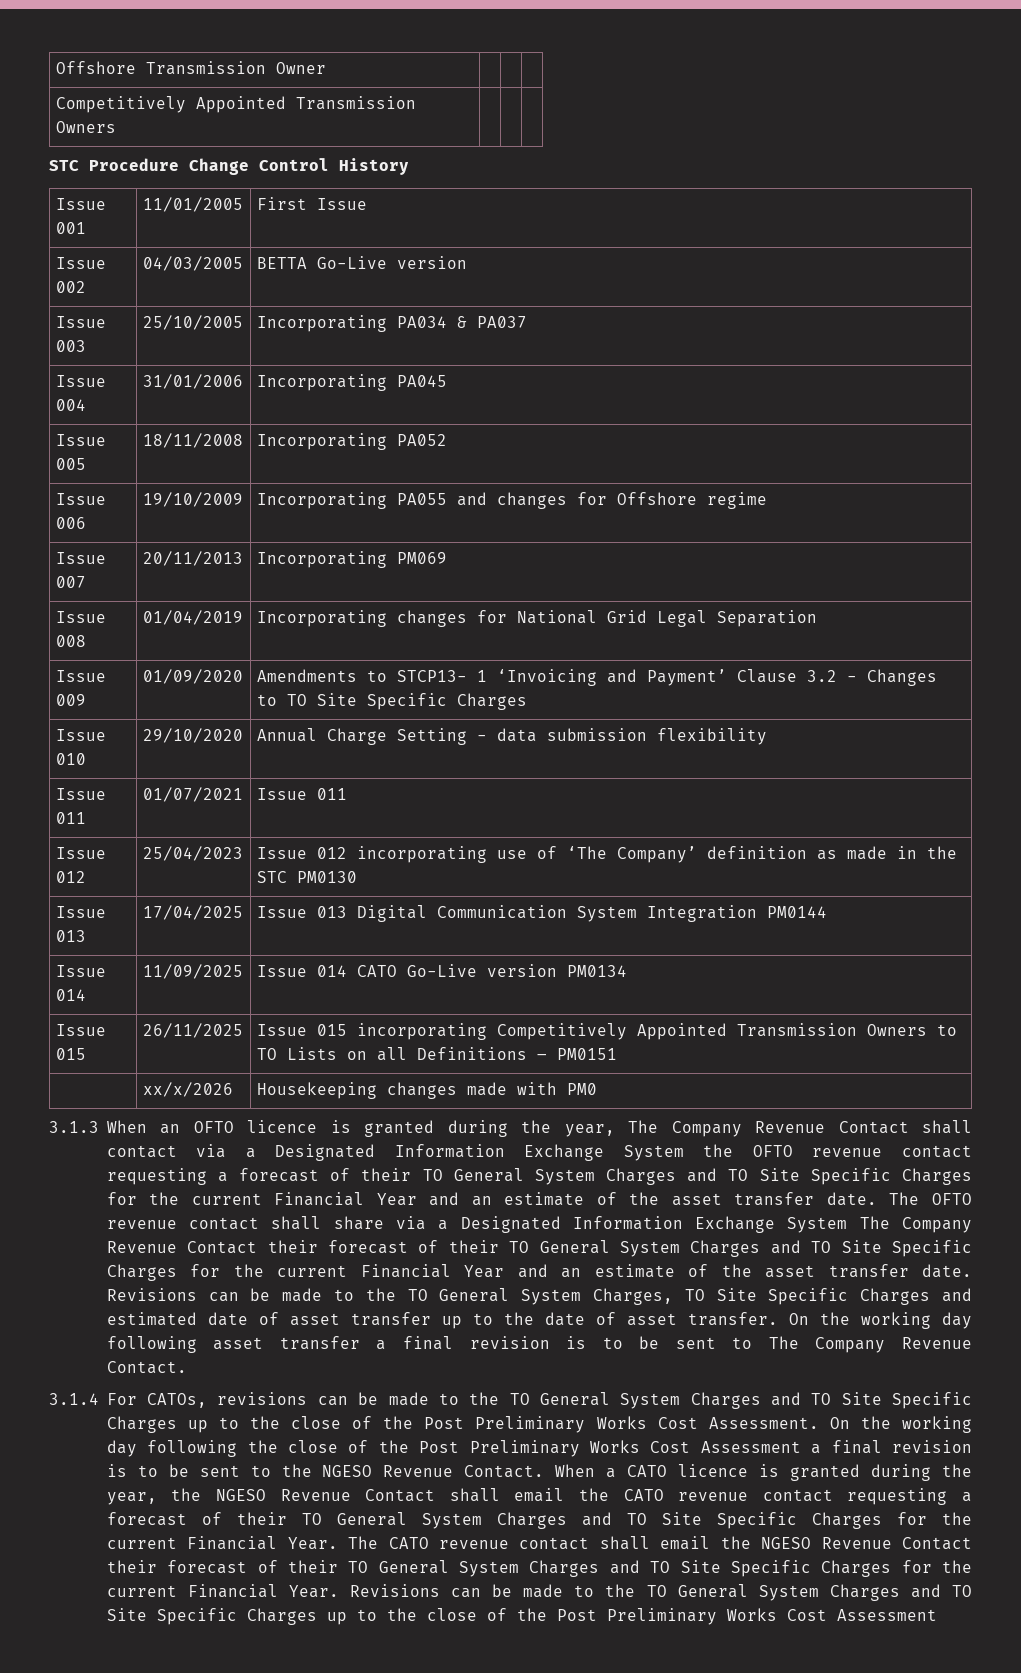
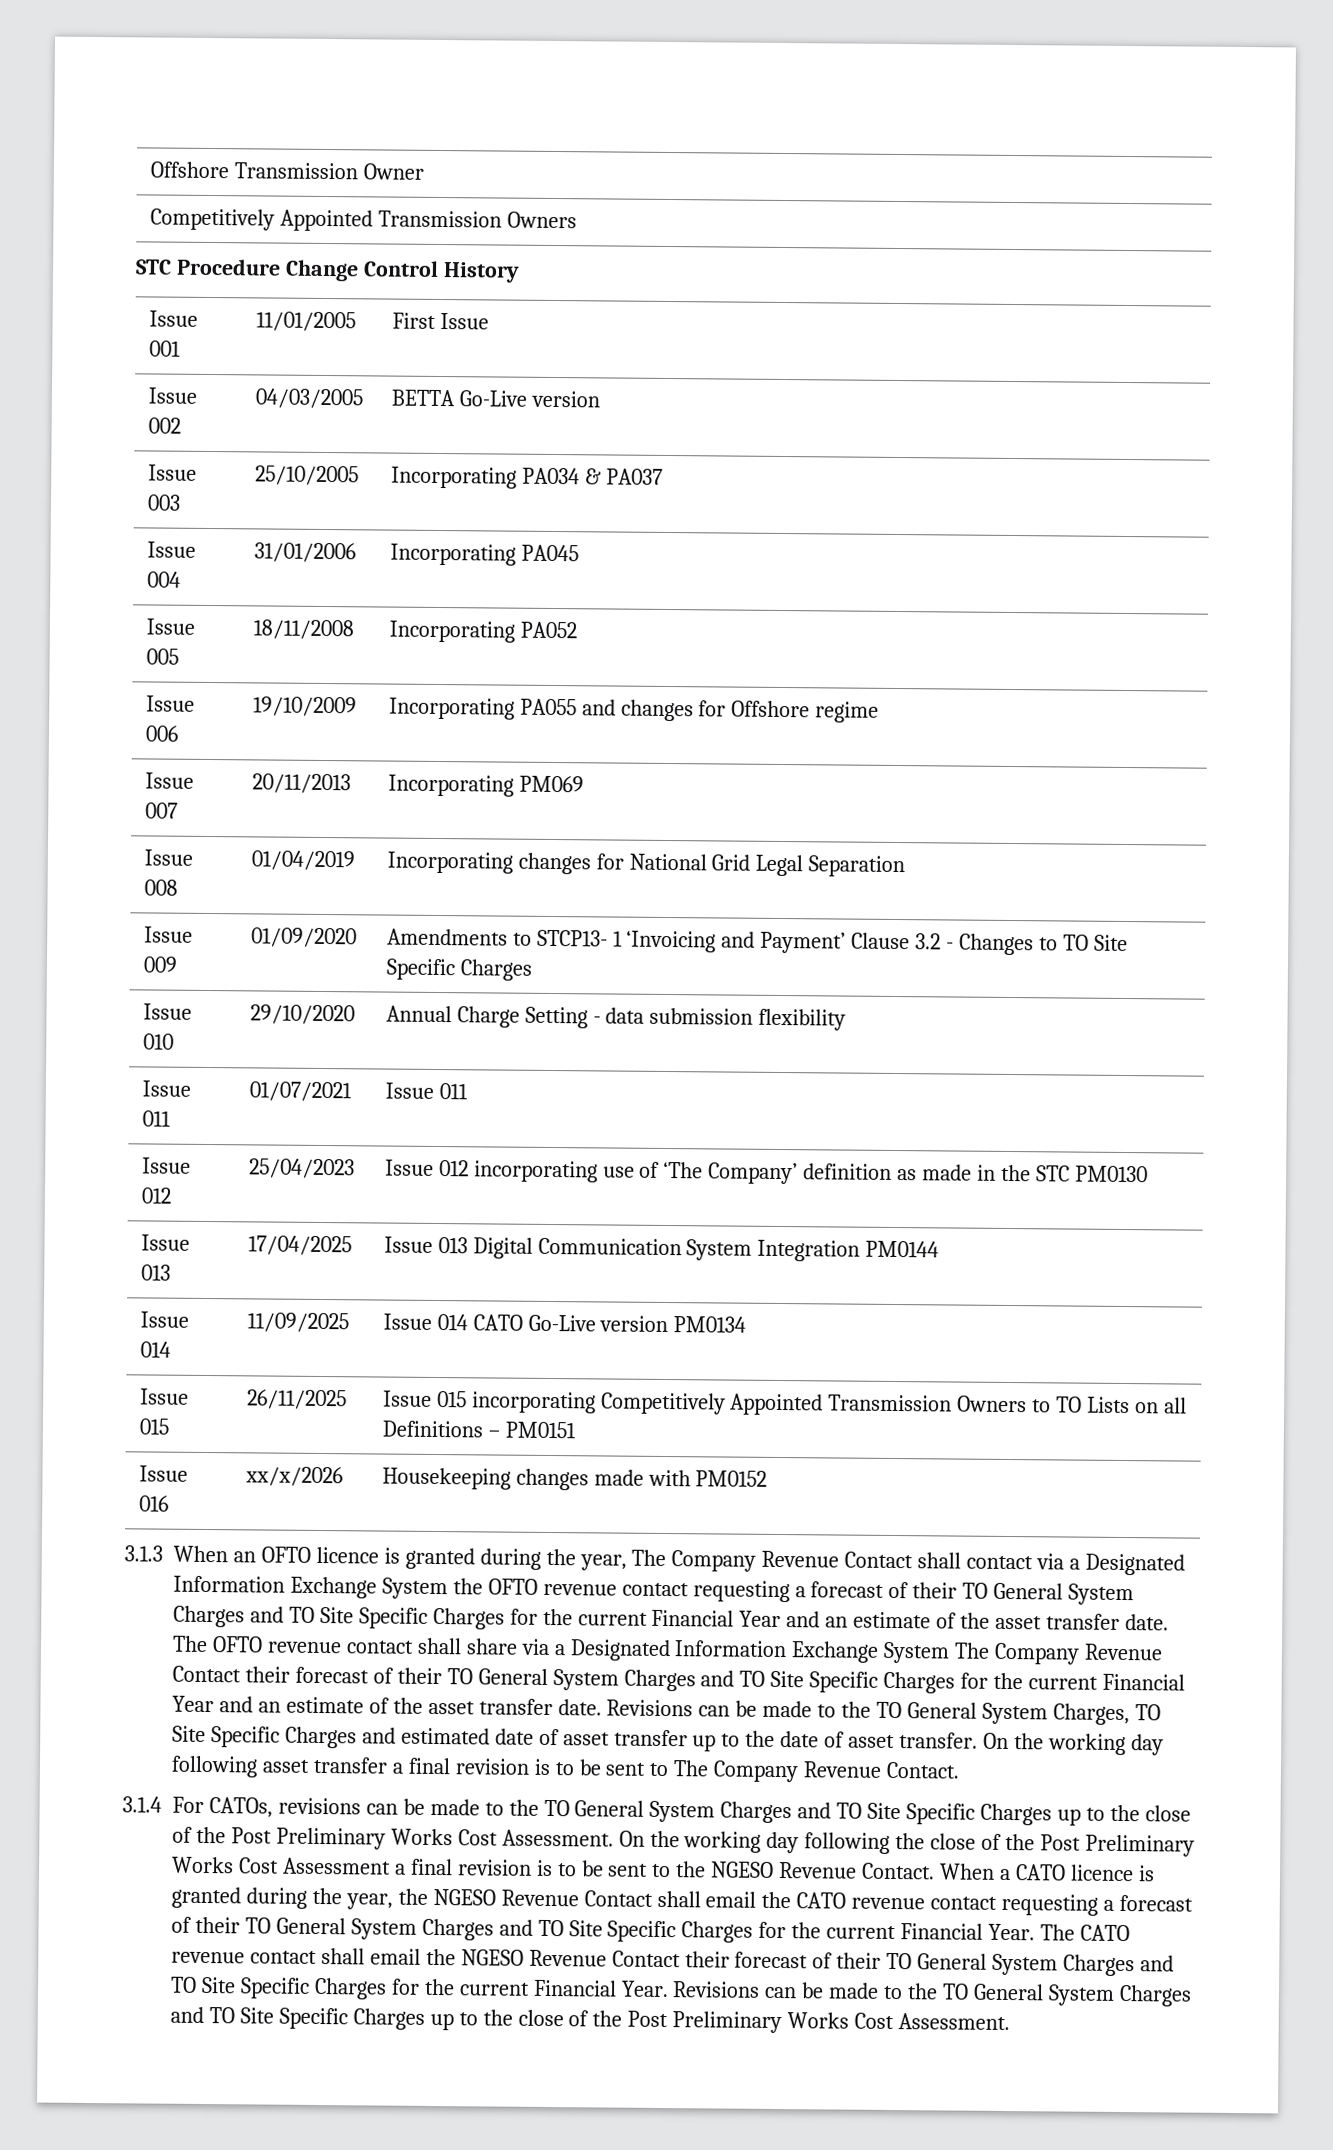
(617, 1054) none -> [138,1465,188,1482] [138,1495,169,1512] Issue 016
[566,1083,597,1095] PM0 -> [695,1470,768,1487] PM0152
[836,1609,937,1621] Assessment -> [898,2013,1011,2031] Assessment.

